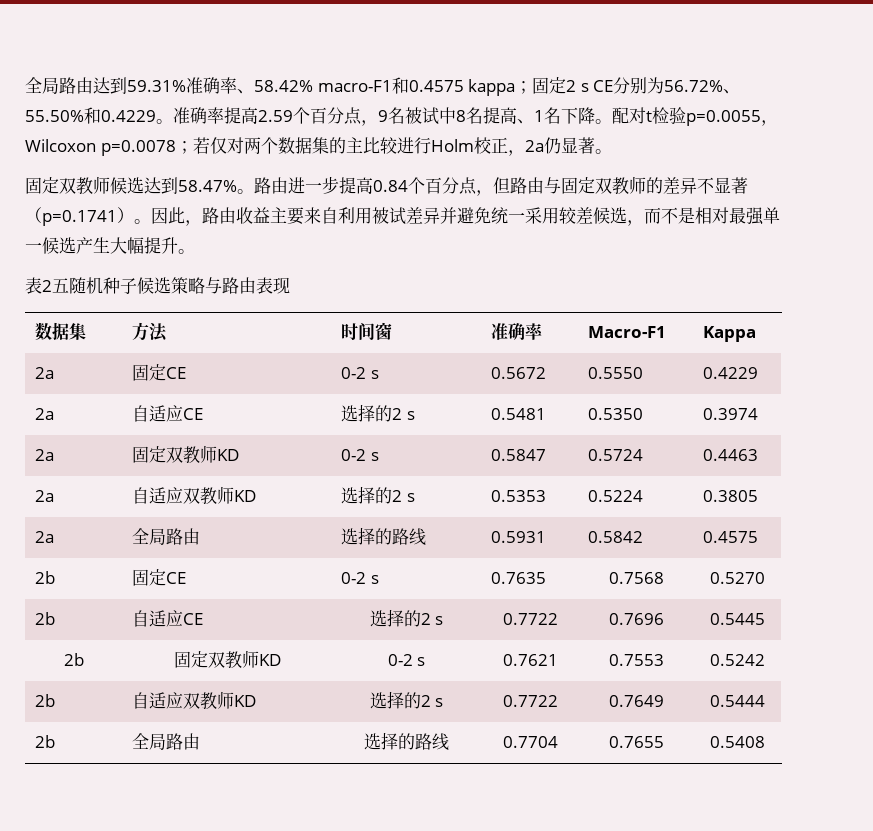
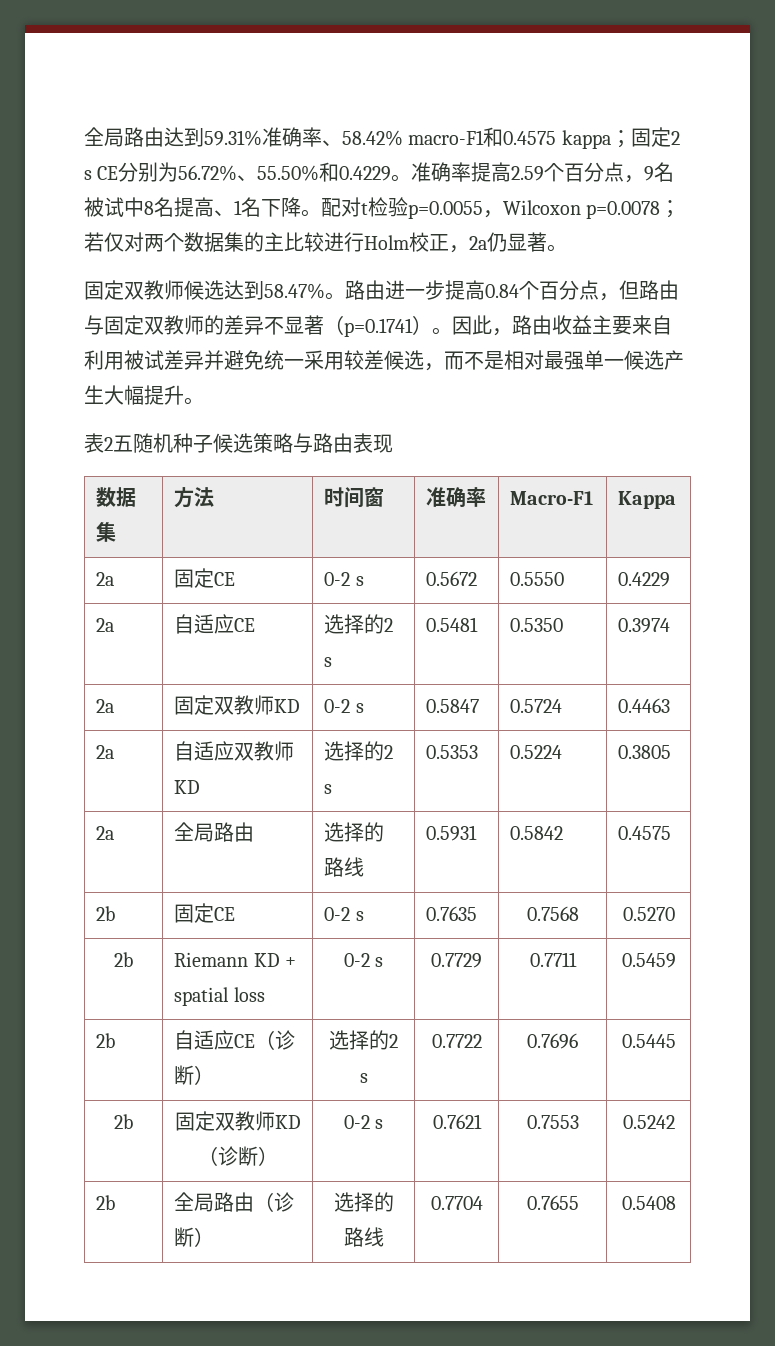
(765, 578) none -> [114,952,133,967] [174,952,297,967] [174,987,265,1006] [343,953,384,967] [431,953,482,968] [529,952,577,967] [621,953,676,968] // 2b | Riemann KD + spatial loss | 0-2 s | 0.7729 | 0.7711 | 0.5459
(204, 619) none -> [255,1030,296,1050] [174,1065,215,1085] （诊断）
(281, 660) none -> [197,1146,278,1166] （诊断）
[35,694,56,707] [132,691,257,710] [369,691,444,709] [502,695,558,707] [608,695,664,707] [710,695,765,707] // 2b | 自适应双教师KD | 选择的2 s | 0.7722 | 0.7649 | 0.5444 -> (675, 1122) none
(201, 741) none -> [254,1192,295,1212] [174,1227,215,1247] （诊断）

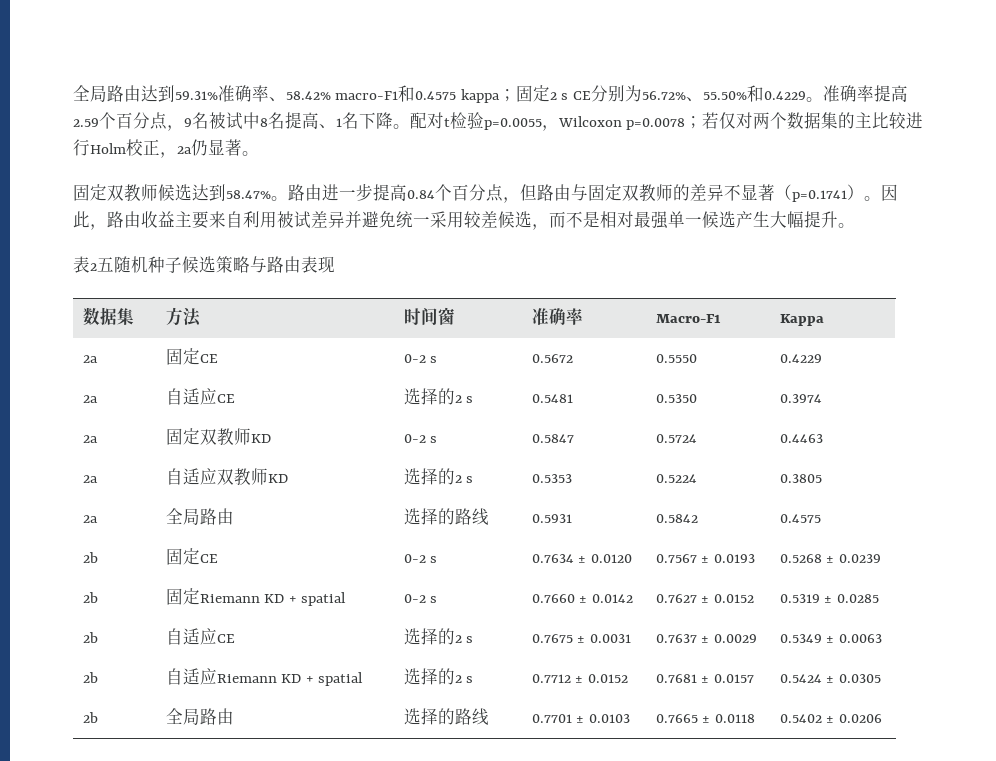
[426,906,478,921] [526,906,579,921] [622,907,675,921] [114,952,133,967] [174,952,297,967] [174,987,265,1006] [343,953,384,967] [431,953,482,968] [529,952,577,967] [621,953,676,968] 0.7635 | 0.7568 | 0.5270 // 2b | Riemann KD + spatial loss | 0-2 s | 0.7729 | 0.7711 | 0.5459 -> [531,554,632,563] [655,554,755,563] [779,554,881,563] [82,592,98,603] [165,588,347,606] [403,594,438,603] [531,594,633,603] [655,594,754,603] [779,594,879,603] 0.7634 ± 0.0120 | 0.7567 ± 0.0193 | 0.5268 ± 0.0239 // 2b | 固定Riemann KD + spatial | 0-2 s | 0.7660 ± 0.0142 | 0.7627 ± 0.0152 | 0.5319 ± 0.0285
[255,1030,296,1050] [174,1065,215,1085] [329,1030,398,1050] [359,1073,368,1083] [431,1034,482,1048] [527,1033,578,1049] [621,1034,676,1048] [114,1114,133,1129] [174,1111,301,1131] [197,1146,278,1166] [343,1115,384,1129] [432,1114,482,1129] [526,1115,579,1129] [622,1115,675,1129] （诊断） | 选择的2 s | 0.7722 | 0.7696 | 0.5445 // 2b | 固定双教师KD（诊断） | 0-2 s | 0.7621 | 0.7553 | 0.5242 -> [403,628,474,645] [531,634,631,643] [655,634,757,643] [779,634,882,643] [82,672,98,683] [165,668,364,686] [403,668,474,685] [531,674,628,683] [655,674,754,683] [779,674,881,683] | 选择的2 s | 0.7675 ± 0.0031 | 0.7637 ± 0.0029 | 0.5349 ± 0.0063 // 2b | 自适应Riemann KD + spatial | 选择的2 s | 0.7712 ± 0.0152 | 0.7681 ± 0.0157 | 0.5424 ± 0.0305
[254,1192,295,1212] [174,1227,215,1247] [333,1192,394,1212] [343,1227,384,1247] [430,1196,483,1210] [526,1195,579,1210] [621,1196,676,1210] （诊断） | 选择的路线 | 0.7704 | 0.7655 | 0.5408 -> [403,708,489,726] [531,714,630,723] [655,714,755,723] [779,714,882,723] | 选择的路线 | 0.7701 ± 0.0103 | 0.7665 ± 0.0118 | 0.5402 ± 0.0206

